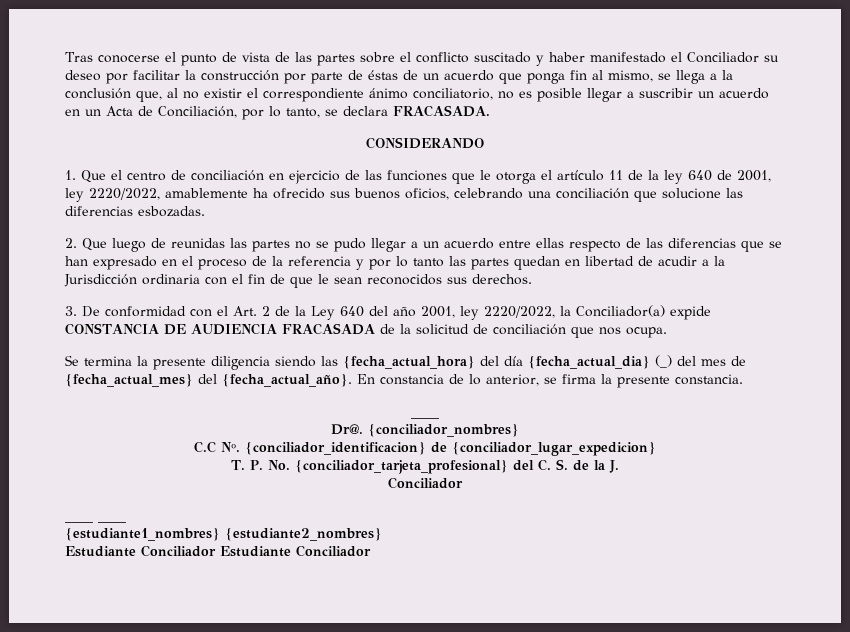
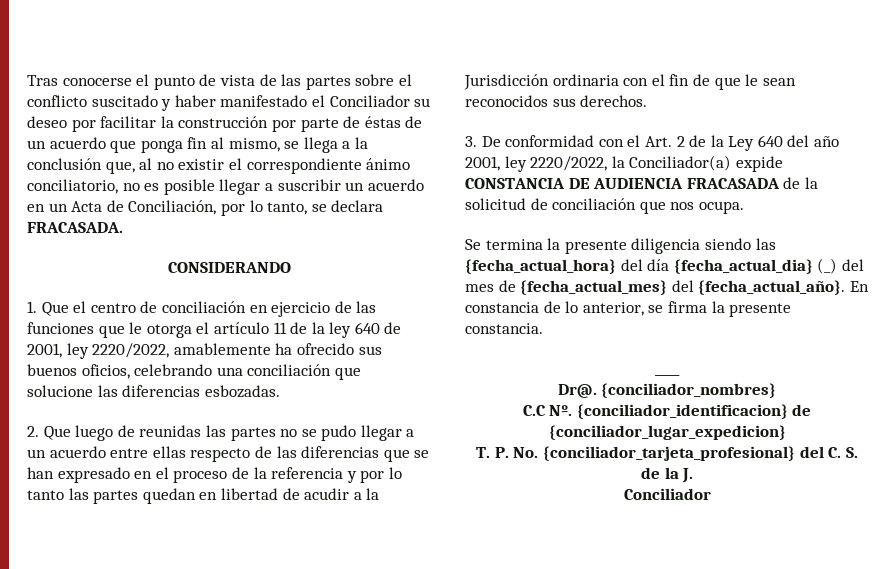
[65,520,126,523] [65,528,382,541] [65,545,371,557] // ____ ____ // {estudiante1_nombres} {estudiante2_nombres} // Estudiante Conciliador Estudiante Conciliador -> (711, 494) none

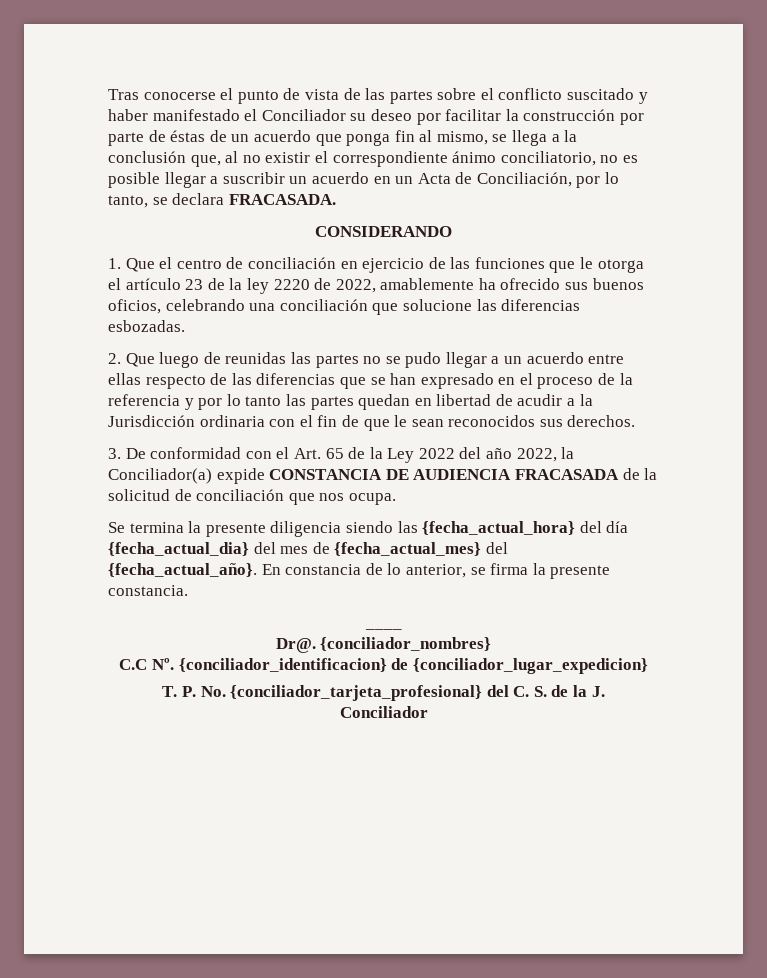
[273,322,287,334] 11 -> [185,279,204,290] 23
[354,322,402,334] [27,343,170,359] 640 de 2001, ley 2220/2022, -> [273,278,376,293] 2220 de 2022,
[676,136,685,147] 2 -> [325,448,344,459] 65
[757,135,783,147] 640 -> [418,448,455,459] 2022
[465,156,608,172] 2001, ley 2220/2022, -> [516,448,557,462] 2022,
[817,258,838,274] (_) -> (249, 549) none

